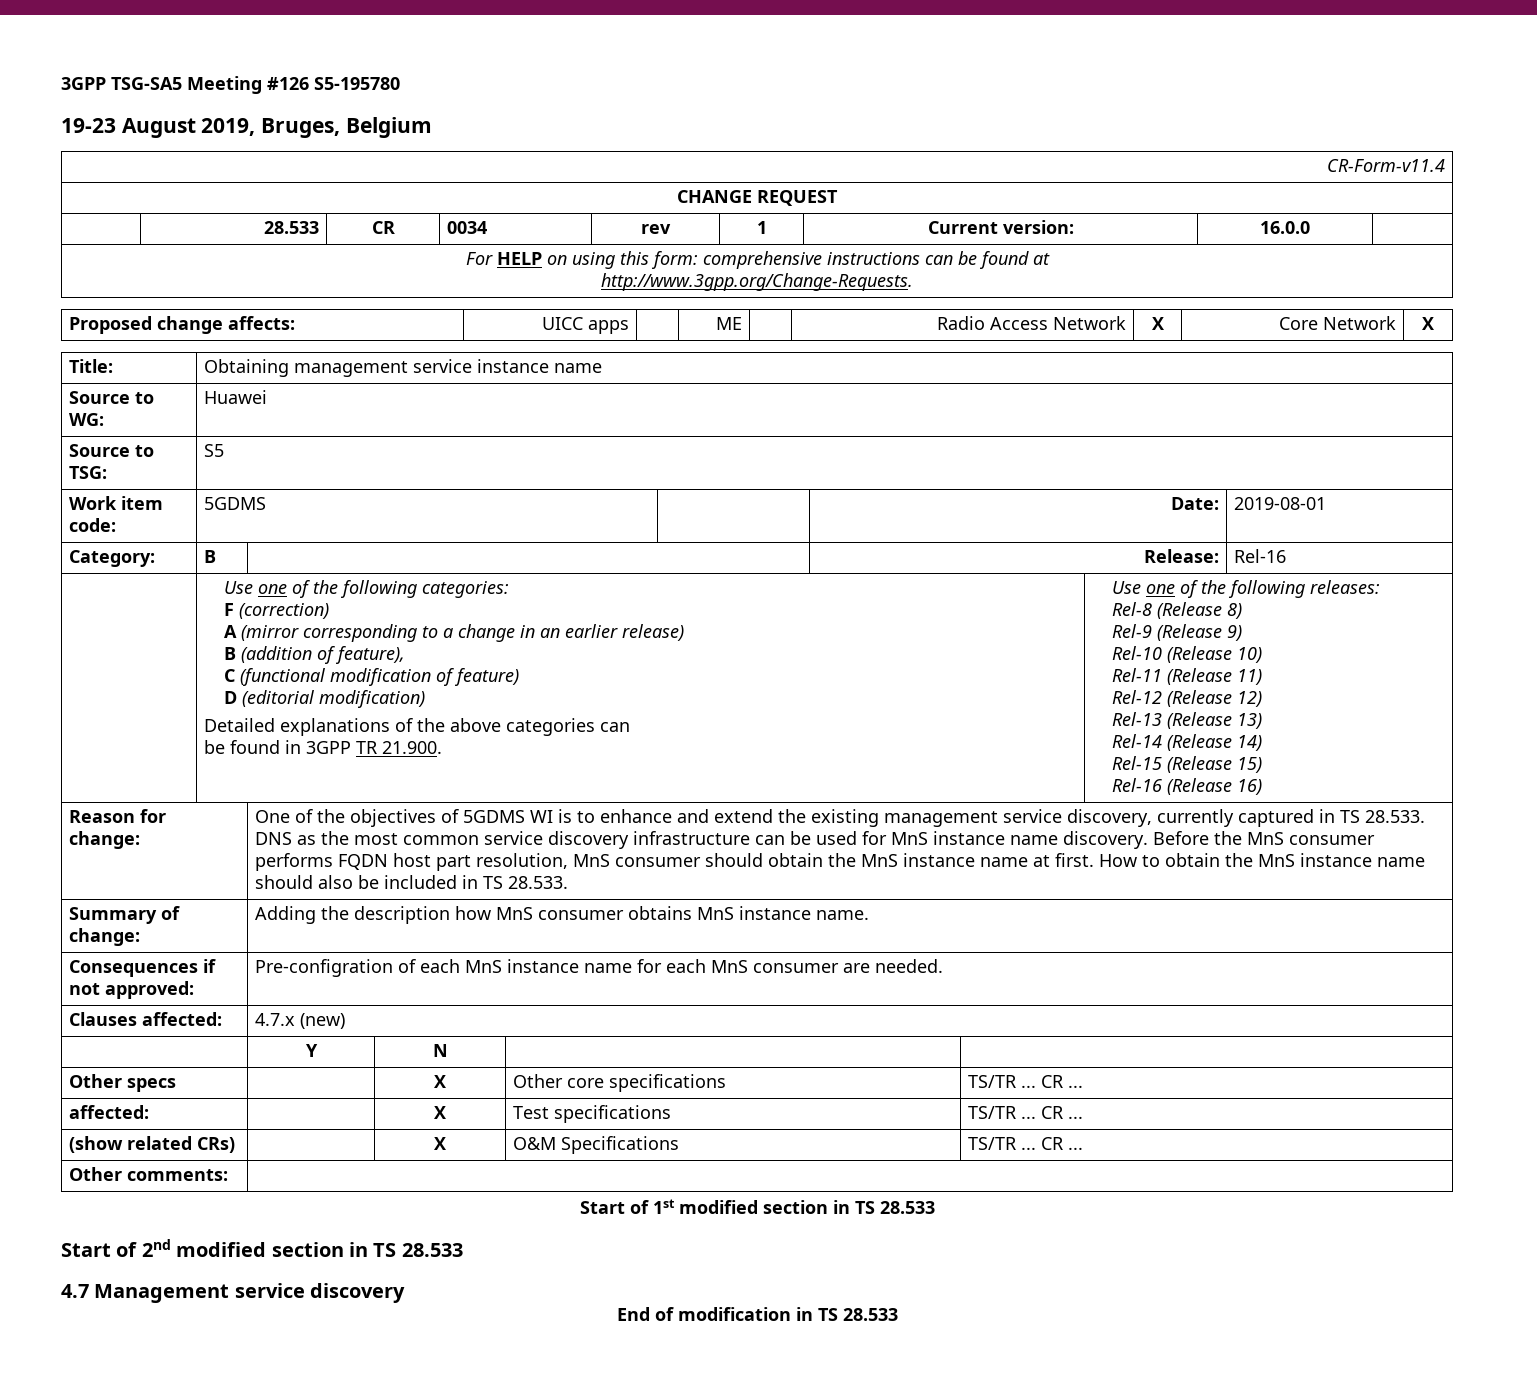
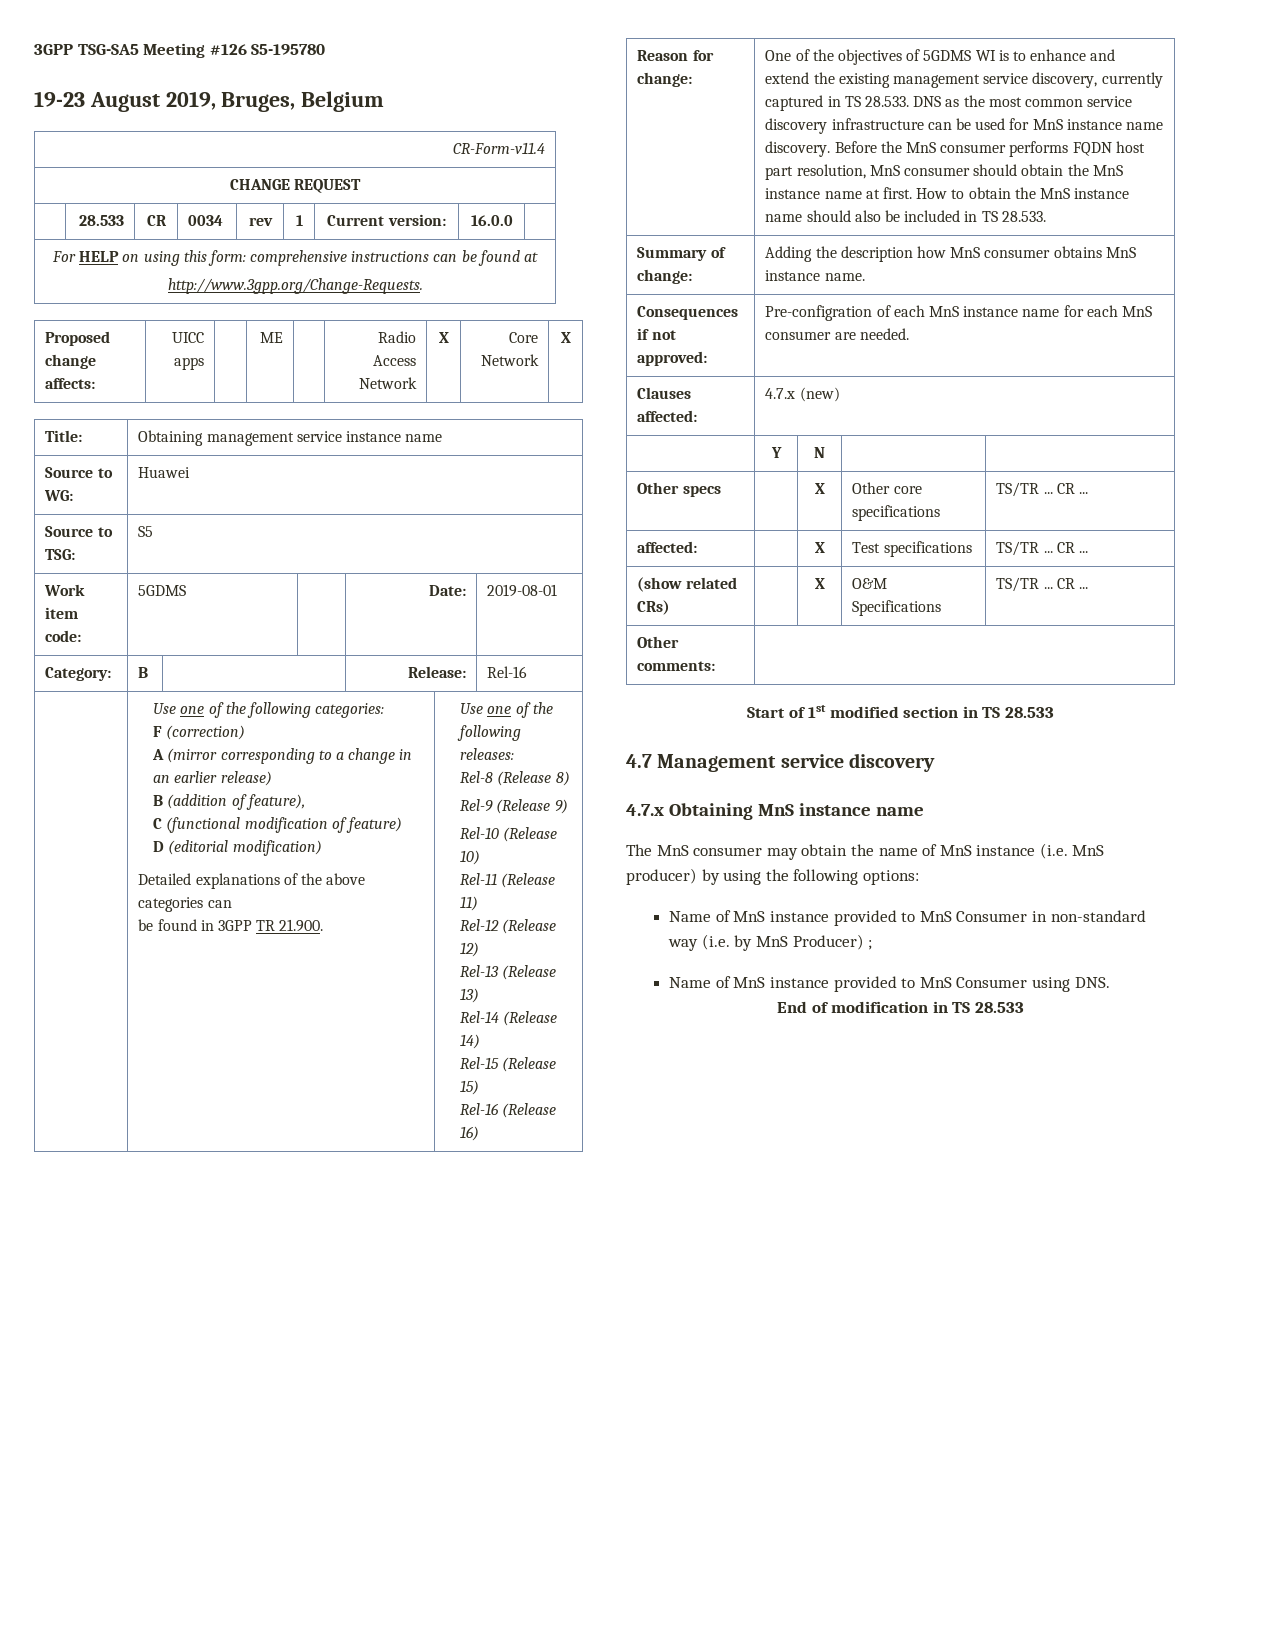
[61,1239,463,1257] [61,1283,406,1303] Start of 2nd modified section in TS 28.533 // 4.7 Management service discovery -> [626,753,936,772] [626,803,924,820] [626,843,1105,860] [626,868,919,885] [669,910,1146,926] [668,934,873,951] [669,976,1110,992] 4.7 Management service discovery // 4.7.x Obtaining MnS instance name // The MnS consumer may obtain the name of MnS instance (i.e. MnS producer) by using the following options: // Name of MnS instance provided to MnS Consumer in non-standard way (i.e. by MnS Producer) ; // Name of MnS instance provided to MnS Consumer using DNS.

